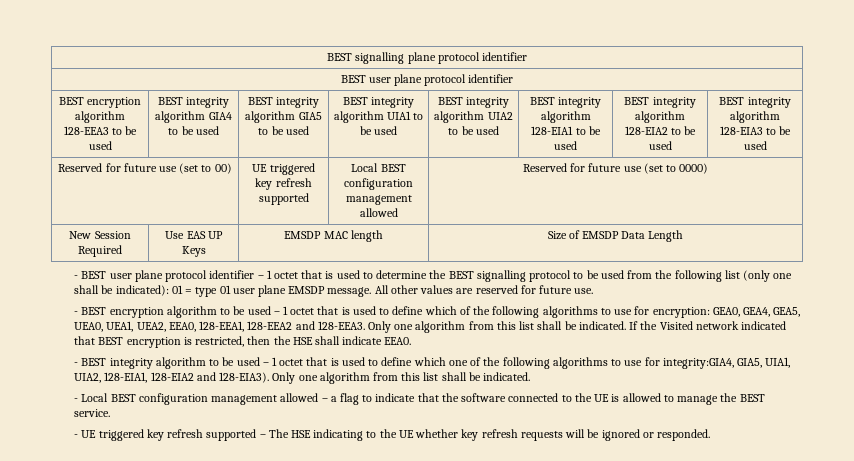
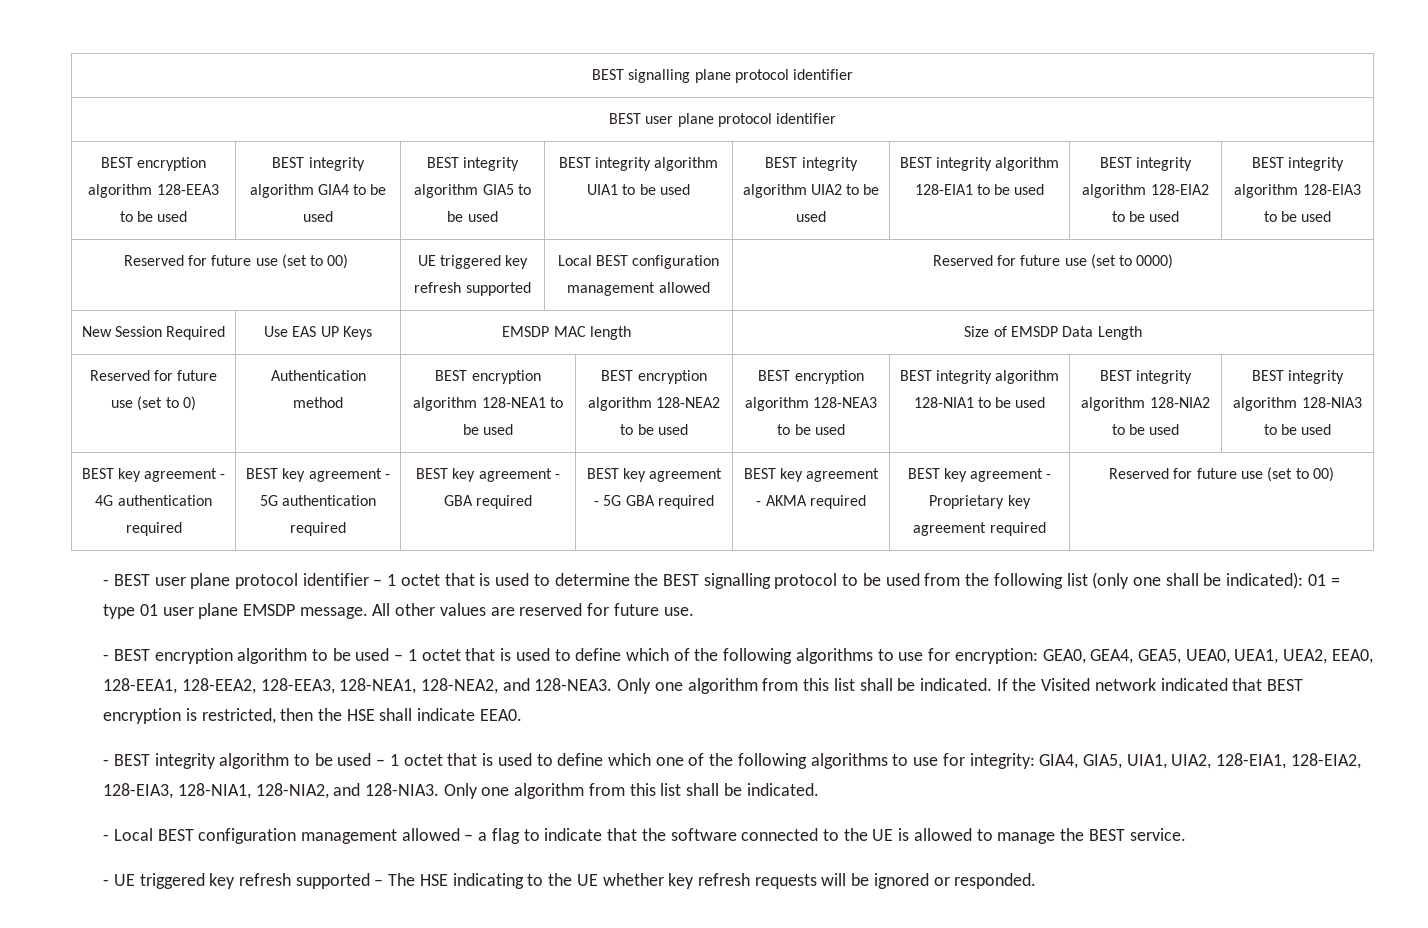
(684, 236) none -> [89,370,218,381] [111,396,196,411] [270,370,366,381] [293,397,343,408] [435,370,541,384] [413,397,563,411] [462,424,514,435] [601,370,707,384] [587,397,721,411] [620,424,688,435] [758,370,864,384] [744,397,878,411] [777,424,845,435] [899,370,1060,384] [913,397,1046,408] [1099,370,1193,384] [1081,397,1210,411] [1111,424,1180,435] [1251,370,1345,384] [1233,397,1362,411] [1263,424,1332,435] [81,468,226,482] [95,495,212,506] [125,522,182,536] [246,468,390,482] [259,495,377,506] [290,522,346,536] [416,468,560,482] [443,495,533,509] [586,468,723,482] [594,495,714,509] [743,468,880,482] [756,495,866,509] [907,468,1052,482] [929,495,1031,509] [913,522,1046,536] [1109,467,1334,482] // Reserved for future use (set to 0) | Authentication method | BEST encryption algorithm 128-NEA1 to be used | BEST encryption algorithm 128-NEA2 to be used | BEST encryption algorithm 128-NEA3 to be used | BEST integrity algorithm 128-NIA1 to be used | BEST integrity algorithm 128-NIA2 to be used | BEST integrity algorithm 128-NIA3 to be used // BEST key agreement - 4G authentication required | BEST key agreement - 5G authentication required | BEST key agreement - GBA required | BEST key agreement - 5G GBA required | BEST key agreement - AKMA required | BEST key agreement - Proprietary key agreement required | Reserved for future use (set to 00)
[247,321,365,330] 128-EEA2 and 128-EEA3. -> [181,678,613,694] 128-EEA2, 128-EEA3, 128-NEA1, 128-NEA2, and 128-NEA3.
[662,358,734,369] integrity:GIA4, -> [969,753,1079,769] integrity: GIA4,
[150,372,270,383] 128-EIA2 and 128-EIA3). -> [1290,753,1361,769] [103,783,440,799] 128-EIA2, 128-EIA3, 128-NIA1, 128-NIA2, and 128-NIA3.

